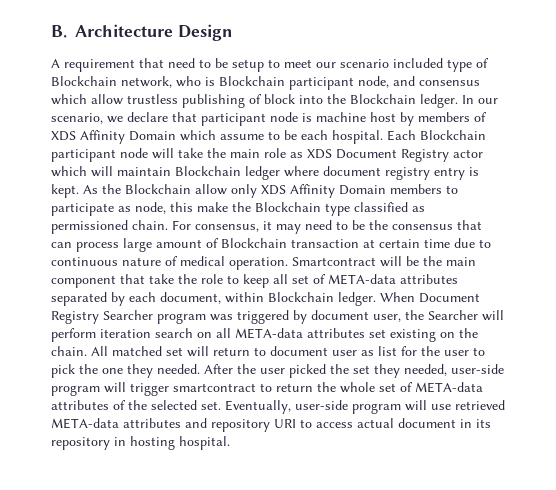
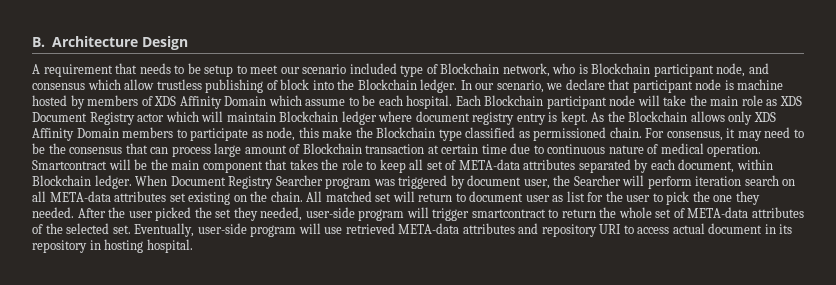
[168,58,195,68] need -> [139,63,171,74] needs
[370,112,396,122] host -> [32,95,67,106] hosted
[195,184,227,195] allow -> [690,111,725,122] allows
[149,274,174,284] take -> [289,159,318,170] takes

